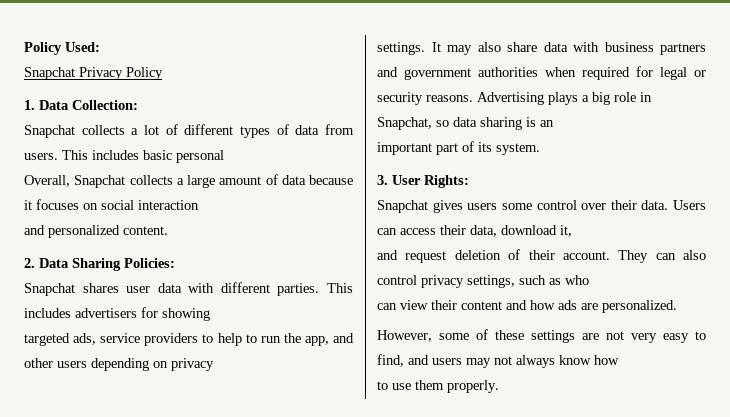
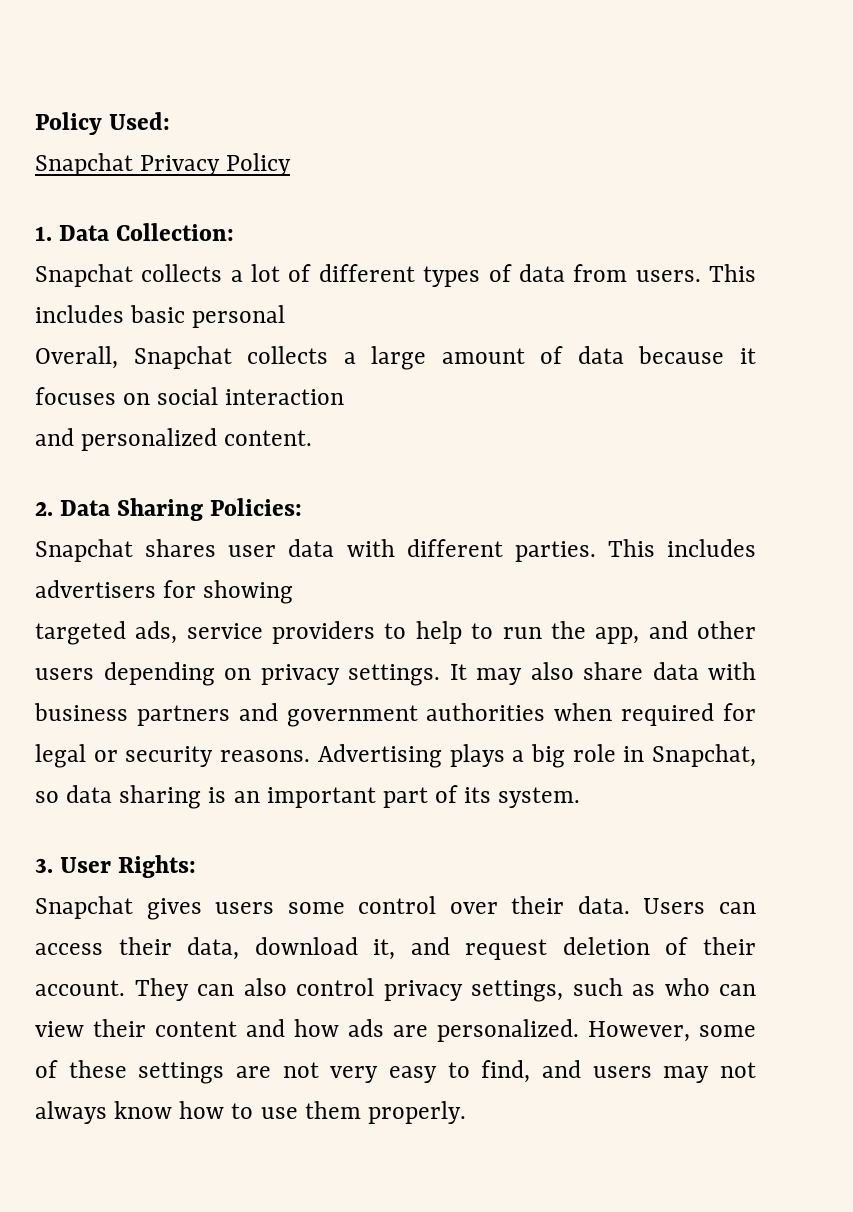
(214, 364) // -> (340, 674) none
(554, 123) // -> (260, 797) none
(572, 231) // -> (396, 949) none
(589, 280) // -> (710, 987) none
(677, 306) // -> (579, 1030) none
(619, 360) // -> (225, 1110) none

